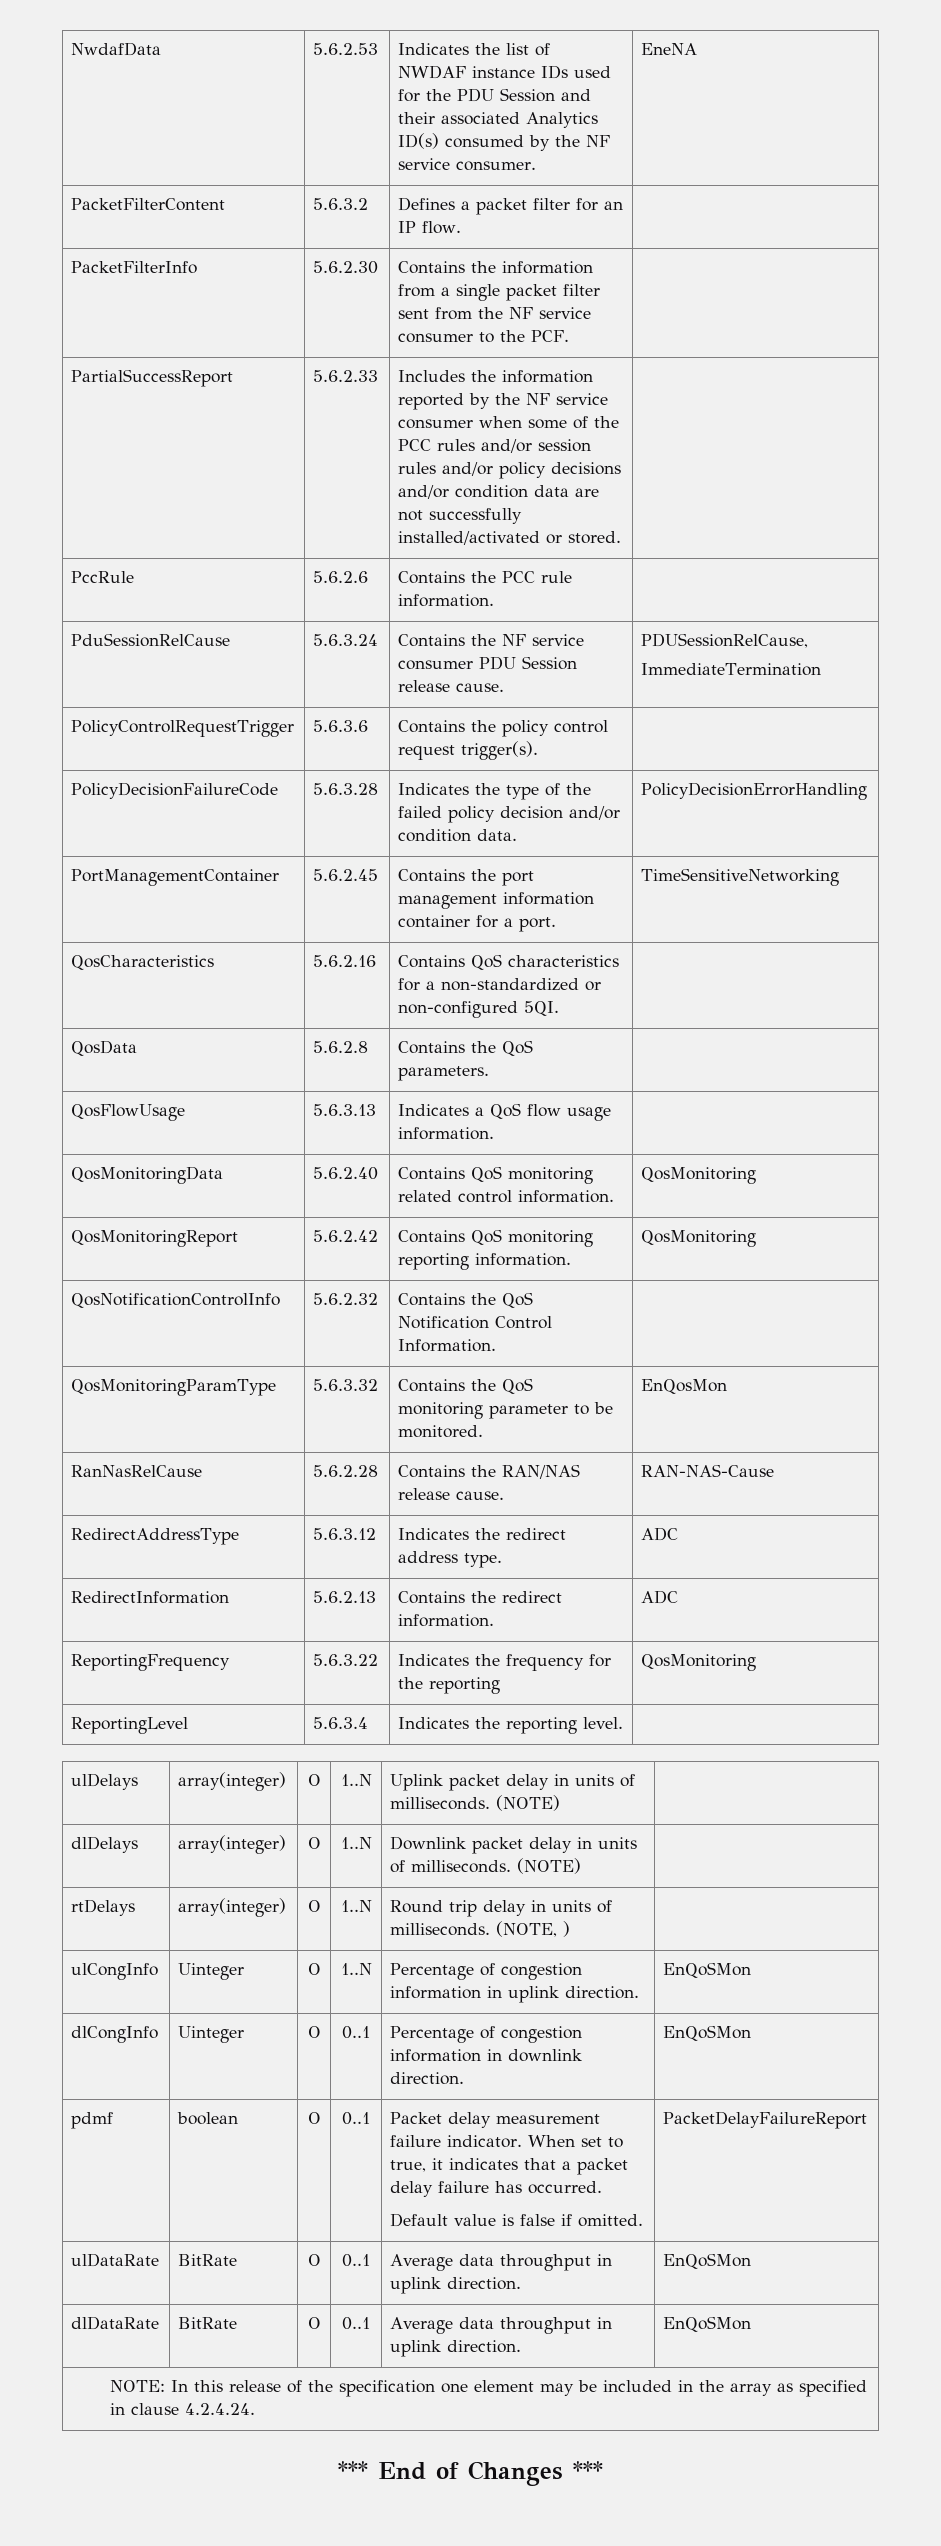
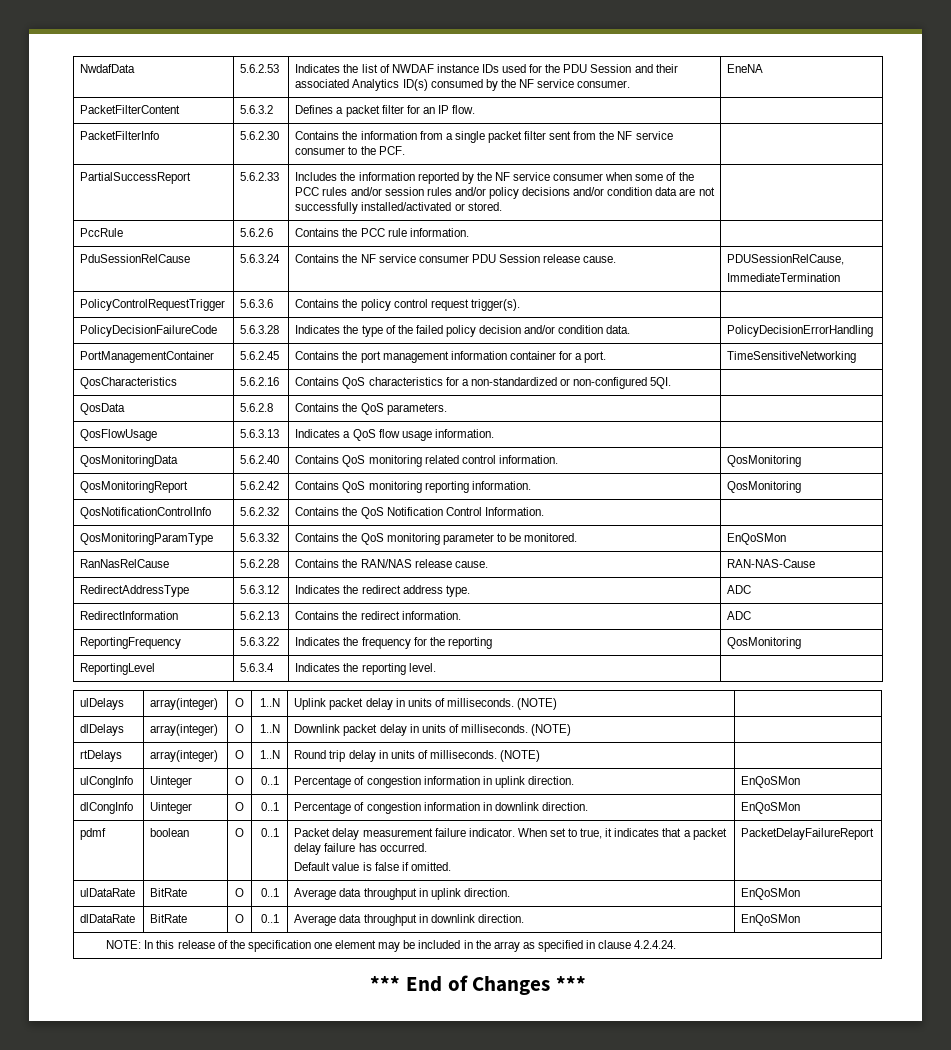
[641,1379,728,1394] EnQosMon -> [727,533,787,545] EnQoSMon
[496,1921,571,1937] (NOTE, ) -> [500,750,541,762] (NOTE)
[340,1963,372,1975] 1..N -> [260,776,279,785] 0..1
[390,2340,442,2357] uplink -> [430,914,475,923] downlink

